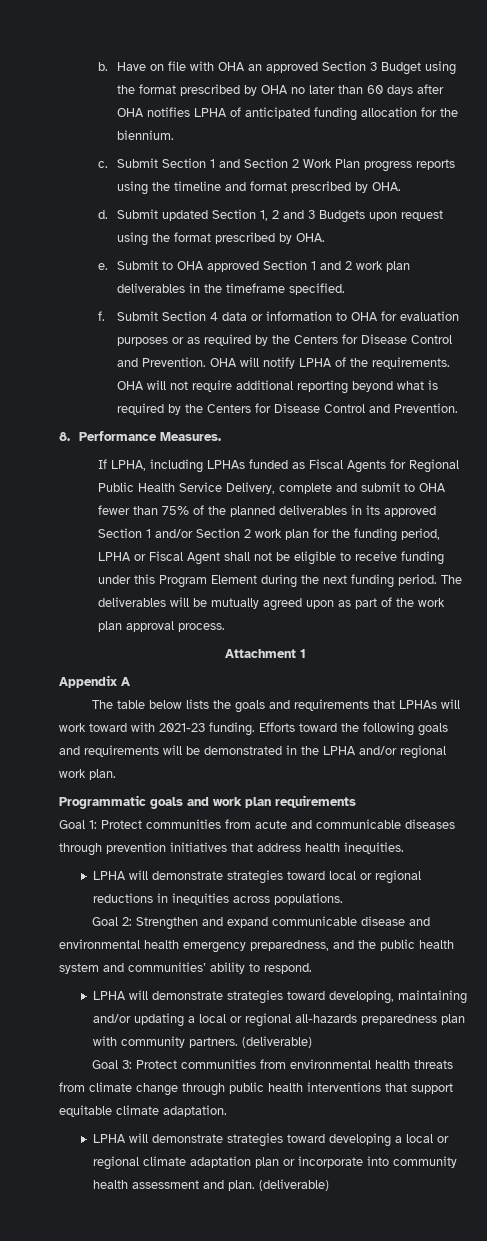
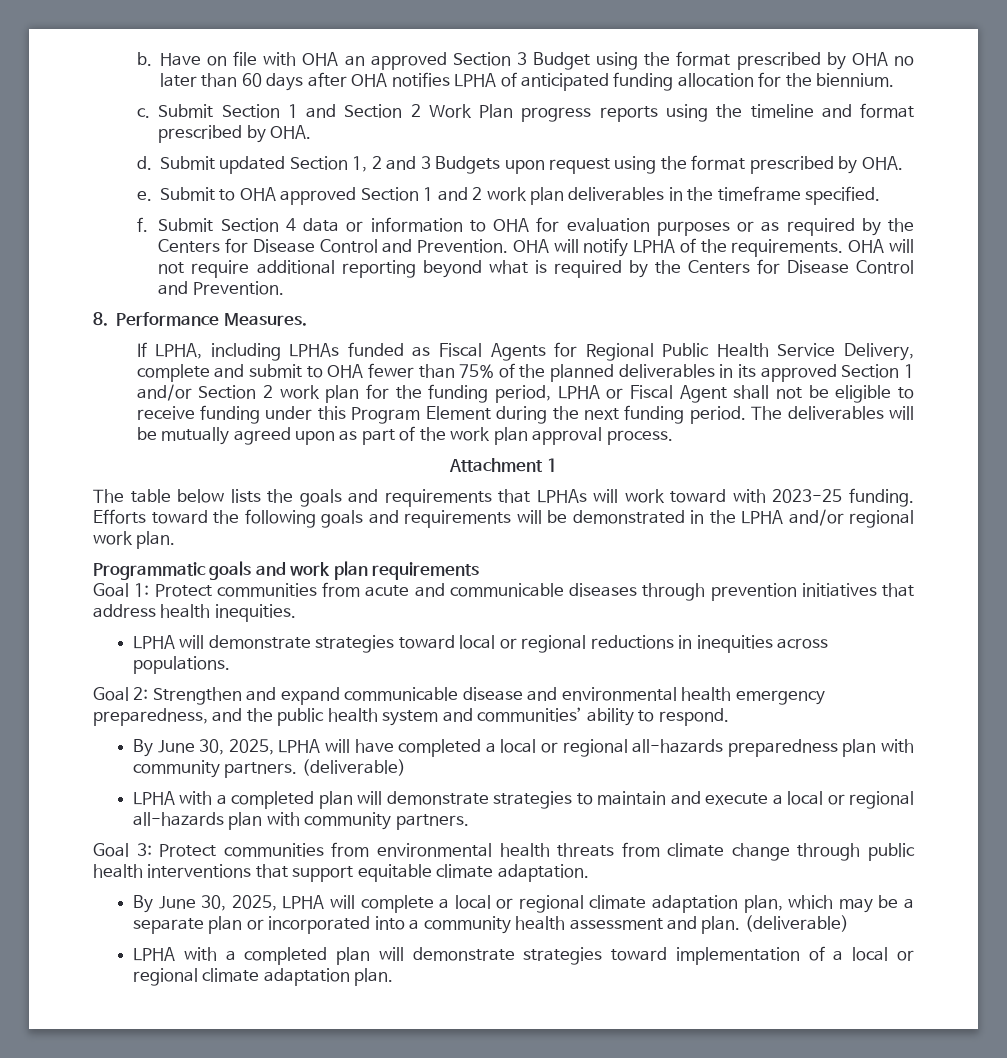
[59,675,130,688] // Appendix A -> (557, 465) none
[159,723,205,732] 2021-23 -> [772,489,843,503] 2023-25
[92,990,467,1004] [92,1013,184,1027] LPHA will demonstrate strategies toward developing, maintaining and/or updating -> [132,739,482,757] By June 30, 2025, LPHA will have completed
(312, 1042) none -> [132,791,915,809] [132,812,469,830] // LPHA with a completed plan will demonstrate strategies to maintain and execute a local or regional all-hazards plan with community partners.
[92,1133,449,1147] [92,1156,389,1170] LPHA will demonstrate strategies toward developing a local or regional climate adaptation plan or incorporate into -> [132,895,915,913] [132,916,420,934] By June 30, 2025, LPHA will complete a local or regional climate adaptation plan, which may be a separate plan or incorporated into a
(329, 1185) none -> [132,946,915,965] [132,968,394,986] // LPHA with a completed plan will demonstrate strategies toward implementation of a local or regional climate adaptation plan.

